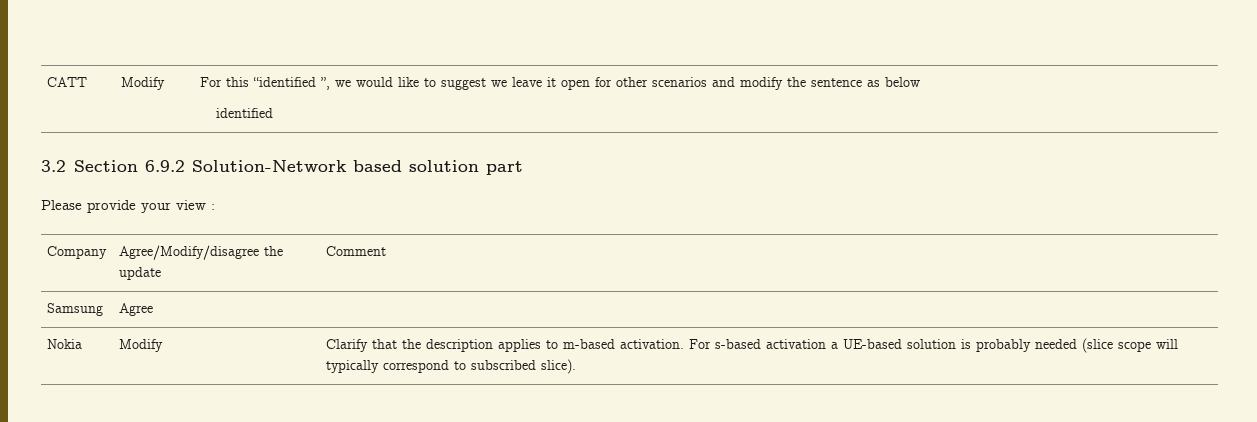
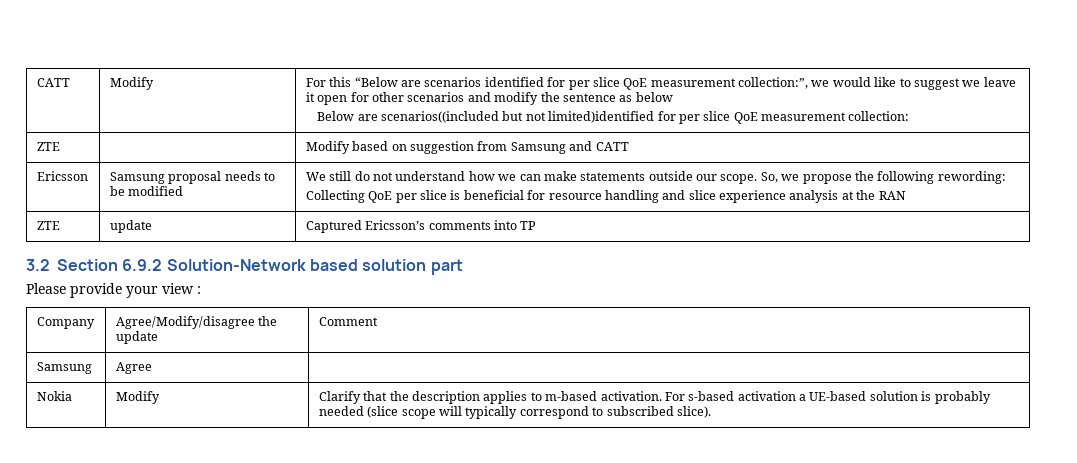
[253,77,331,90] “identified ”, -> [354,77,809,90] “Below are scenarios identified for per slice QoE measurement collection:”,
[216,108,274,118] identified -> [317,111,910,124] [36,142,60,151] [305,141,629,154] [36,171,88,181] [109,171,276,184] [109,186,184,196] [305,171,1006,184] [305,190,906,203] [36,221,60,230] [109,220,152,233] [305,220,537,233] Below are scenarios((included but not limited)identified for per slice QoE measurement collection: // ZTE | | Modify based on suggestion from Samsung and CATT // Ericsson | Samsung proposal needs to be modified | We still do not understand how we can make statements outside our scope. So, we propose the following rewording: // Collecting QoE per slice is beneficial for resource handling and slice experience analysis at the RAN // ZTE | update | Captured Ericsson’s comments into TP

